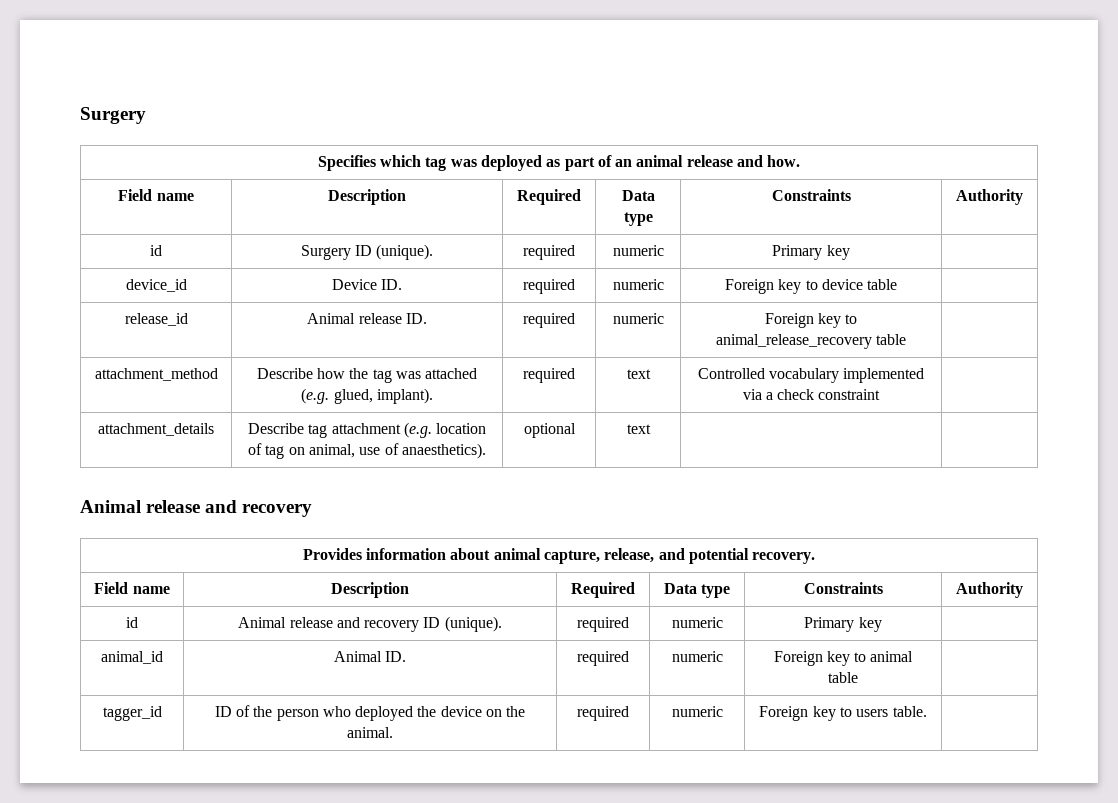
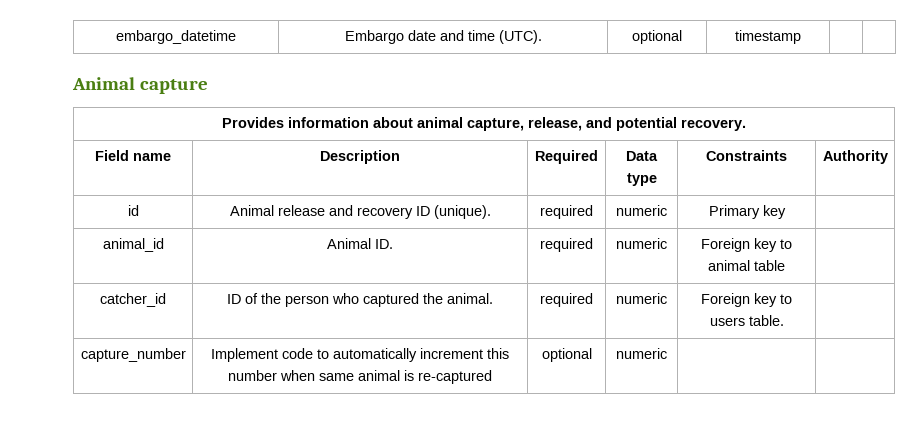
[80,107,146,124] [317,155,801,171] [118,189,194,201] [328,189,406,205] [517,189,581,205] [621,190,655,201] [623,212,653,226] [771,189,851,201] [956,189,1023,205] [150,245,162,256] [300,244,434,260] [523,245,575,260] [612,245,664,256] [772,245,850,260] [125,279,187,292] [331,279,403,290] [523,279,575,294] [612,279,664,290] [724,279,898,294] [124,313,188,326] [307,313,427,324] [523,313,575,328] [612,313,664,324] [764,313,858,328] [715,334,907,349] [94,368,218,381] [256,368,478,383] [301,388,433,404] [523,368,575,383] [626,369,651,379] [697,368,925,383] [742,389,881,400] [98,423,214,436] [247,422,487,438] [248,443,486,459] [523,423,576,438] [626,424,651,434] [80,500,313,517] Surgery // Specifies which tag was deployed as part of an animal release and how. // Field name | Description | Required | Data type | Constraints | Authority // id | Surgery ID (unique). | required | numeric | Primary key | // device_id | Device ID. | required | numeric | Foreign key to device table | // release_id | Animal release ID. | required | numeric | Foreign key to animal_release_recovery table | // attachment_method | Describe how the tag was attached (e.g. glued, implant). | required | text | Controlled vocabulary implemented via a check constraint | // attachment_details | Describe tag attachment (e.g. location of tag on animal, use of anaesthetics). | optional | text | | // Animal release and recovery -> [116,30,236,44] [344,30,542,44] [632,30,682,44] [735,30,801,44] [72,77,209,94] embargo_datetime | Embargo date and time (UTC). | optional | timestamp | | // Animal capture
[102,706,162,721] tagger_id -> [100,293,166,307] catcher_id
[355,706,503,721] deployed the device on -> [363,293,419,307] captured
(927, 711) none -> [80,348,186,362] [211,348,509,362] [228,370,492,384] [541,348,592,362] [616,348,667,359] // capture_number | Implement code to automatically increment this number when same animal is re-captured | optional | numeric | |

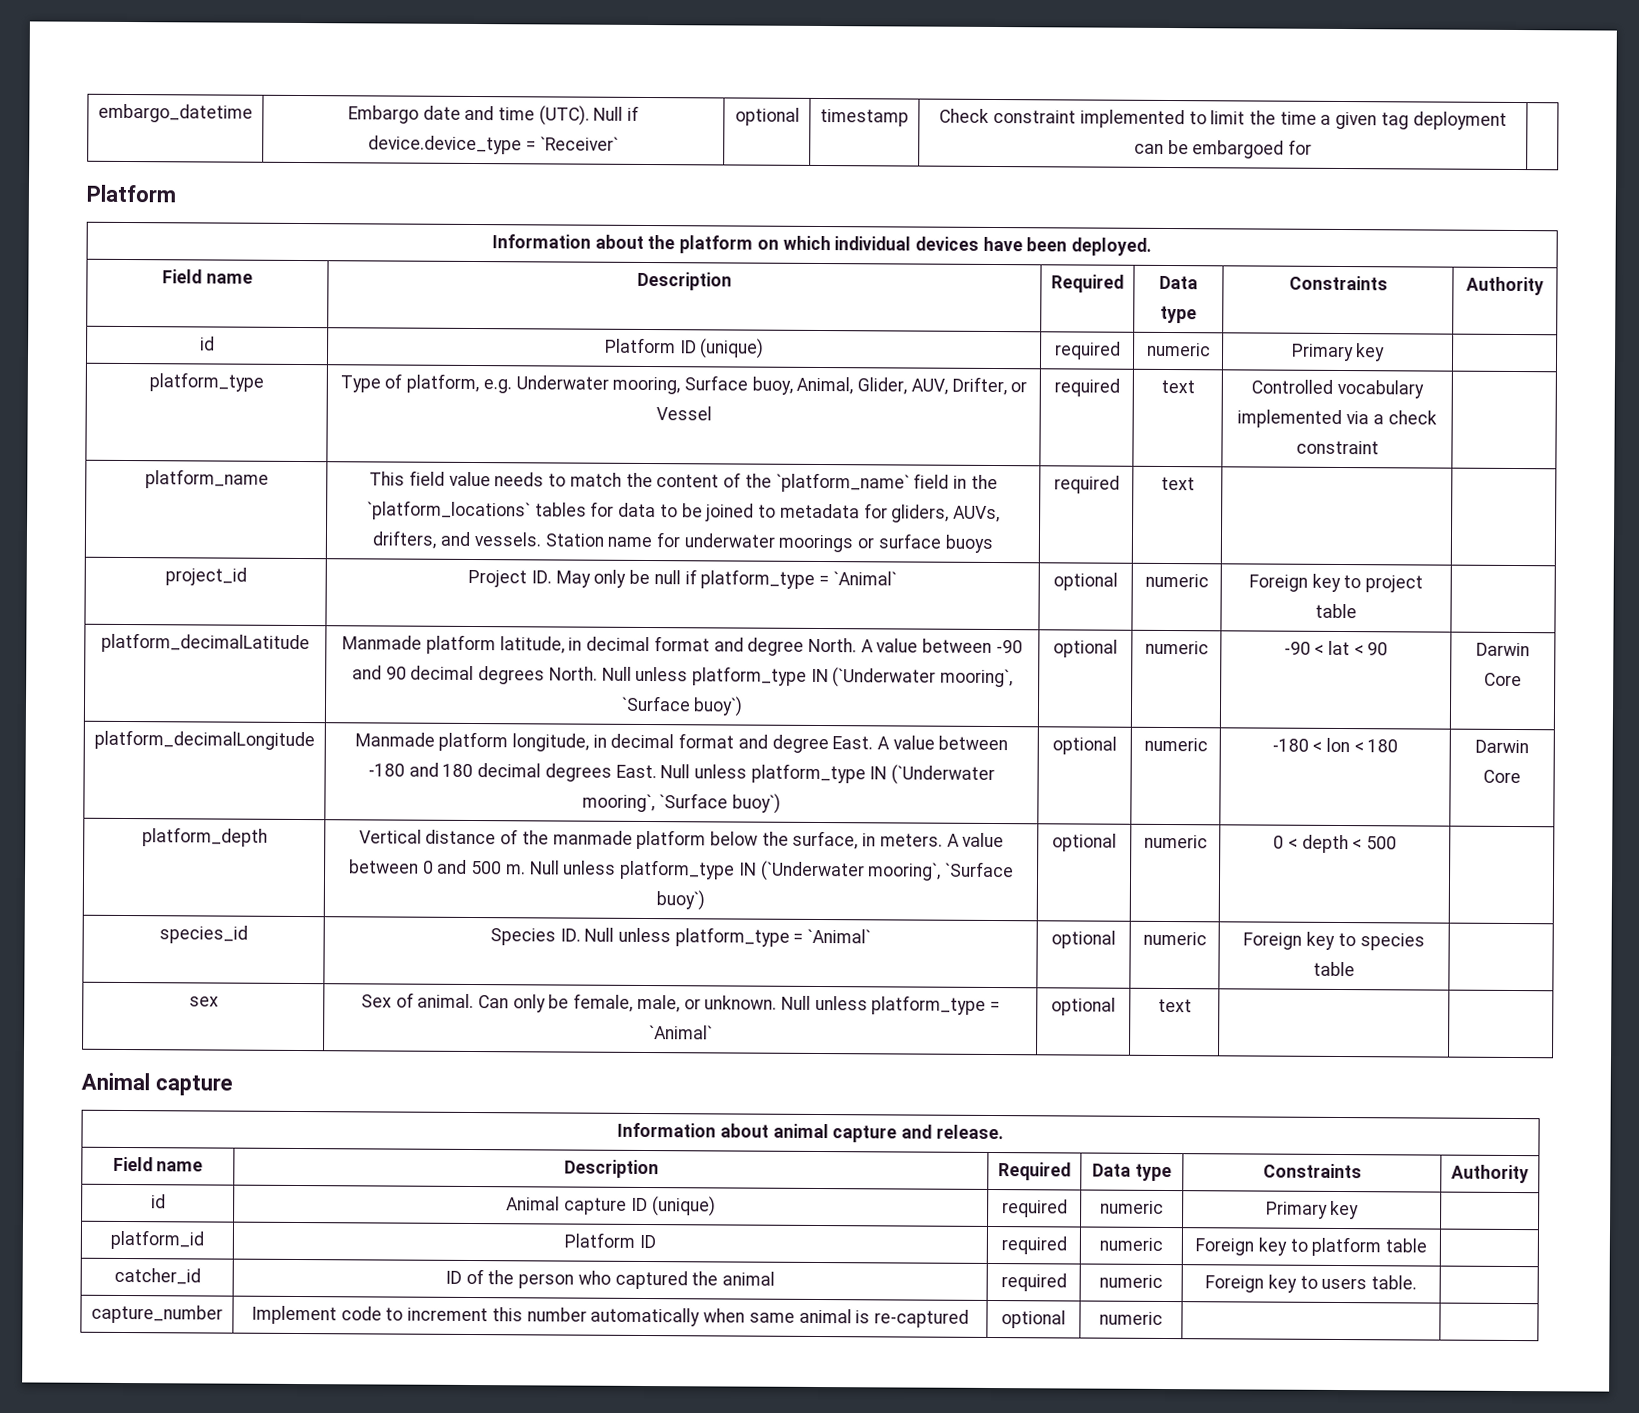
[632,30,682,44] [735,30,801,44] [72,77,209,94] [222,117,747,131] | optional | timestamp | | // Animal capture // Provides information about animal capture, release, and potential recovery. -> [593,105,640,121] [368,135,619,155] [734,107,800,126] [820,108,909,127] [939,108,1507,130] [1133,139,1313,159] [86,184,176,203] [491,234,1153,256] [162,269,253,284] [637,271,732,291] [1051,274,1124,293] [1159,275,1198,290] [1160,305,1197,324] [1288,275,1388,291] [1466,276,1544,296] [200,336,215,351] [604,337,765,359] [1054,341,1121,360] [1146,342,1211,357] [1290,343,1386,362] [149,372,264,392] [339,373,1028,396] [655,406,712,421] [1053,378,1120,397] [1160,379,1195,394] [1251,379,1424,399] [1237,409,1437,429] [1295,440,1379,455] [144,469,269,489] [369,470,998,493] [367,500,1000,523] [372,530,993,553] [1053,475,1120,494] [1160,476,1195,491] [164,567,247,586] [468,569,897,589] [1053,572,1118,591] [1144,573,1209,588] [1248,573,1424,593] [1315,603,1357,619] [101,632,310,654] [342,634,1023,656] [351,665,1014,688] [620,695,744,717] [1053,639,1118,658] [1144,640,1209,655] [1283,640,1389,656] [1476,642,1530,657] [1484,672,1522,687] [94,729,315,751] [354,731,1009,754] [367,762,996,786] [582,793,781,814] [1052,736,1117,755] [1143,737,1208,752] [1271,737,1399,753] [1475,739,1529,754] [1483,769,1521,784] [141,827,268,847] [358,829,1005,850] [349,859,1014,882] [656,890,705,911] [1052,833,1117,852] [1143,834,1208,849] [1273,834,1397,854] [159,925,248,944] [489,927,872,947] [1051,930,1116,949] [1142,931,1207,946] [1243,931,1425,951] [1313,961,1355,977] [188,996,219,1007] [360,992,1001,1015] [648,1025,713,1040] [1051,997,1116,1016] [1157,998,1192,1013] [81,1072,233,1096] [617,1122,1004,1143] Null if device.device_type = `Receiver` | optional | timestamp | Check constraint implemented to limit the time a given tag deployment can be embargoed for | // Platform // Information about the platform on which individual devices have been deployed. // Field name | Description | Required | Data type | Constraints | Authority // id | Platform ID (unique) | required | numeric | Primary key | // platform_type | Type of platform, e.g. Underwater mooring, Surface buoy, Animal, Glider, AUV, Drifter, or Vessel | required | text | Controlled vocabulary implemented via a check constraint | // platform_name | This field value needs to match the content of the `platform_name` field in the `platform_locations` tables for data to be joined to metadata for gliders, AUVs, drifters, and vessels. Station name for underwater moorings or surface buoys | required | text | | // project_id | Project ID. May only be null if platform_type = `Animal` | optional | numeric | Foreign key to project table | // platform_decimalLatitude | Manmade platform latitude, in decimal format and degree North. A value between -90 and 90 decimal degrees North. Null unless platform_type IN (`Underwater mooring`, `Surface buoy`) | optional | numeric | -90 < lat < 90 | Darwin Core // platform_decimalLongitude | Manmade platform longitude, in decimal format and degree East. A value between -180 and 180 decimal degrees East. Null unless platform_type IN (`Underwater mooring`, `Surface buoy`) | optional | numeric | -180 < lon < 180 | Darwin Core // platform_depth | Vertical distance of the manmade platform below the surface, in meters. A value between 0 and 500 m. Null unless platform_type IN (`Underwater mooring`, `Surface buoy`) | optional | numeric | 0 < depth < 500 | // species_id | Species ID. Null unless platform_type = `Animal` | optional | numeric | Foreign key to species table | // sex | Sex of animal. Can only be female, male, or unknown. Null unless platform_type = `Animal` | optional | text | | // Animal capture // Information about animal capture and release.
[277,205,491,219] [540,205,593,219] [616,205,667,216] [708,205,786,219] [102,238,164,252] [327,238,393,249] [540,238,593,252] [616,238,667,249] [701,238,792,252] [708,260,750,271] release and recovery ID (unique). | required | numeric | Primary key | // animal_id | Animal ID. | required | numeric | Foreign key to animal -> [564,1196,716,1217] [1001,1199,1068,1218] [1100,1200,1164,1214] [1265,1200,1360,1220] [110,1229,204,1250] [564,1232,656,1249] [1000,1236,1067,1255] [1099,1237,1163,1251] [1195,1236,1382,1257] capture ID (unique) | required | numeric | Primary key | // platform_id | Platform ID | required | numeric | Foreign key to platform
[447,293,493,304] animal. -> [722,1271,776,1286] animal
[333,348,417,362] automatically -> (404, 1314) none
(277, 375) none -> [590,1307,701,1327] automatically

